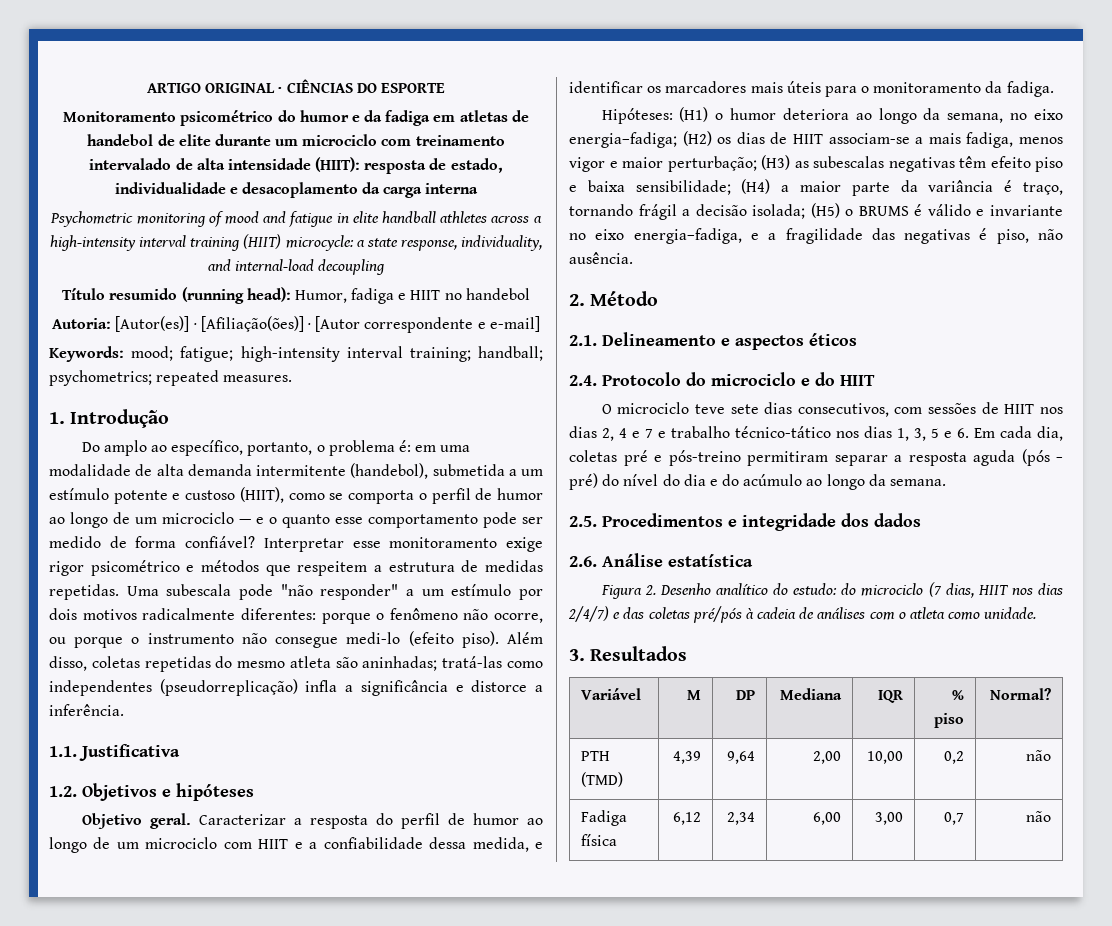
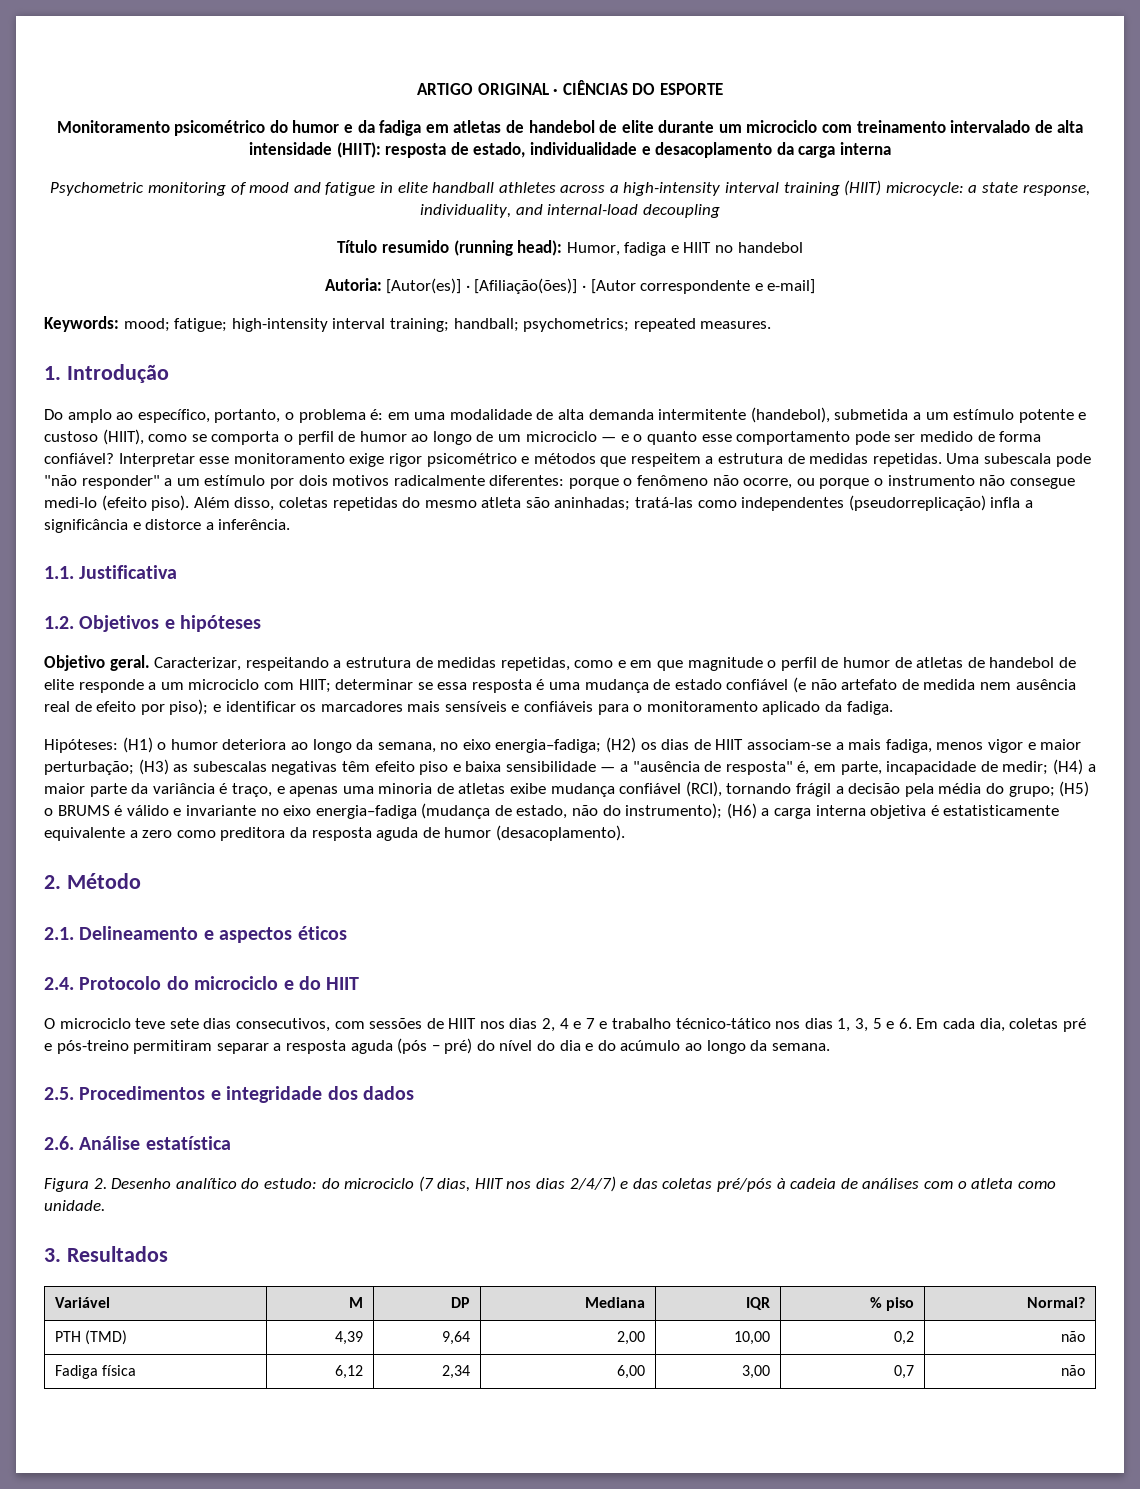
[198,813,543,829] [49,837,529,853] Caracterizar a resposta do perfil de humor ao longo de um microciclo com HIIT e a confiabilidade dessa medida, -> [154,657,1076,671] [44,677,1076,693] [44,699,209,715] Caracterizar, respeitando a estrutura de medidas repetidas, como e em que magnitude o perfil de humor de atletas de handebol de elite responde a um microciclo com HIIT; determinar se essa resposta é uma mudança de estado confiável (e não artefato de medida nem ausência real de efeito por piso);
[786,81,821,93] úteis -> [444,701,594,712] sensíveis e confiáveis
(982, 87) none -> [762,701,821,715] aplicado
[635,180,731,195] sensibilidade; -> [505,761,1049,775] sensibilidade — a "ausência de resposta" é, em parte, incapacidade de medir;
[569,204,806,220] tornando frágil a decisão isolada; -> [276,781,1055,797] e apenas uma minoria de atletas exibe mudança confiável (RCI), tornando frágil a decisão pela média do grupo;
[633,228,1063,244] [569,252,633,264] energia–fadiga, e a fragilidade das negativas é piso, não ausência. -> [315,803,1060,819] [44,825,625,841] energia–fadiga (mudança de estado, não do instrumento); (H6) a carga interna objetiva é estatisticamente equivalente a zero como preditora da resposta aguda de humor (desacoplamento).

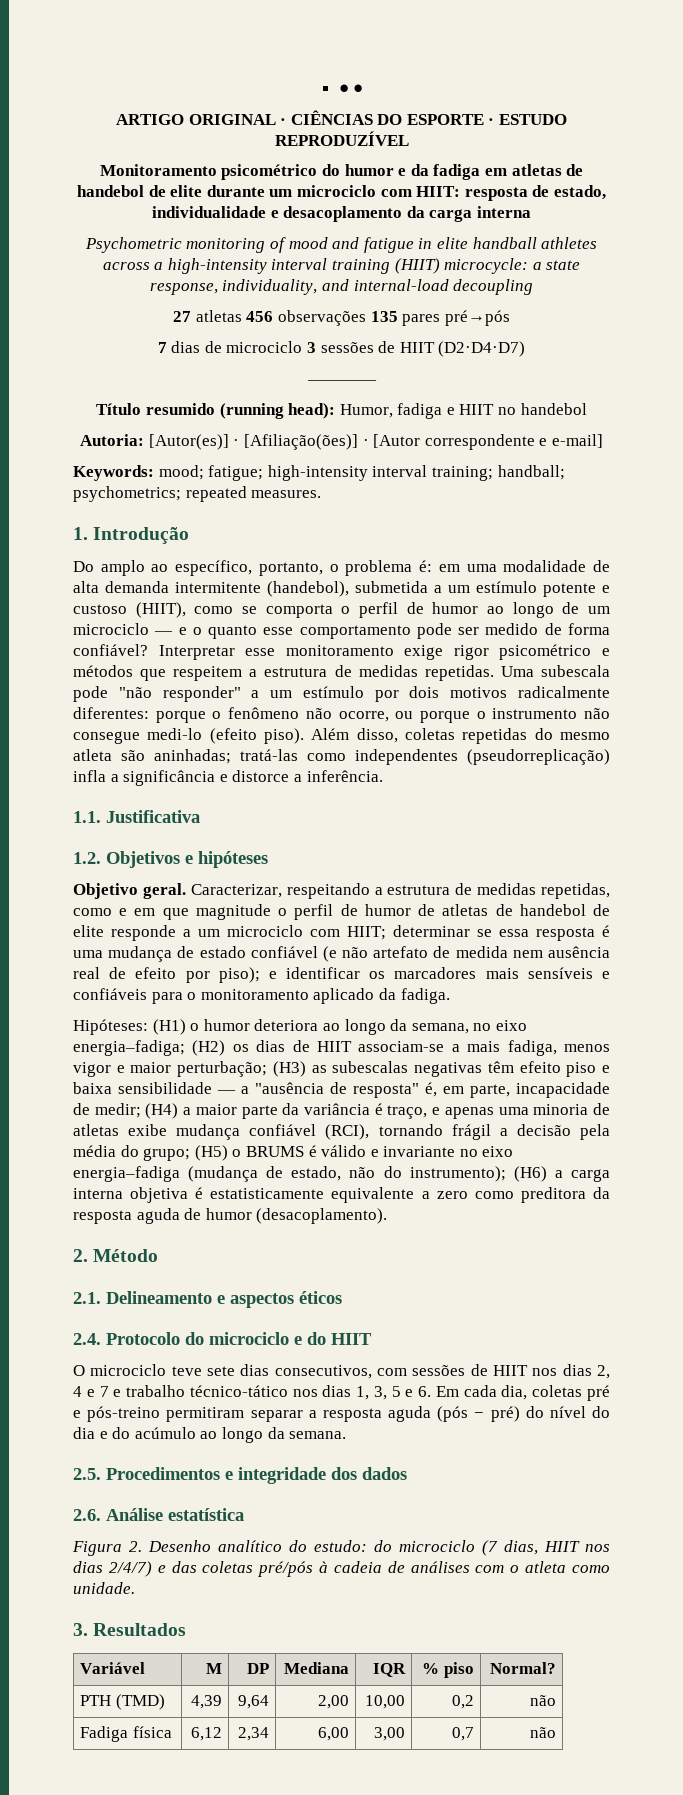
(417, 89) none -> [338,84,364,93] ● ● //
(723, 89) none -> [488,114,568,125] [274,131,409,146] · ESTUDO REPRODUZÍVEL
[856,120,1084,133] [249,142,381,158] treinamento intervalado de alta intensidade (HIIT): -> [416,186,461,197] HIIT:
(720, 211) none -> [173,310,510,326] [157,341,526,357] [306,380,377,384] // 27 atletas 456 observações 135 pares pré→pós // 7 dias de microciclo 3 sessões de HIIT (D2·D4·D7) // ————

